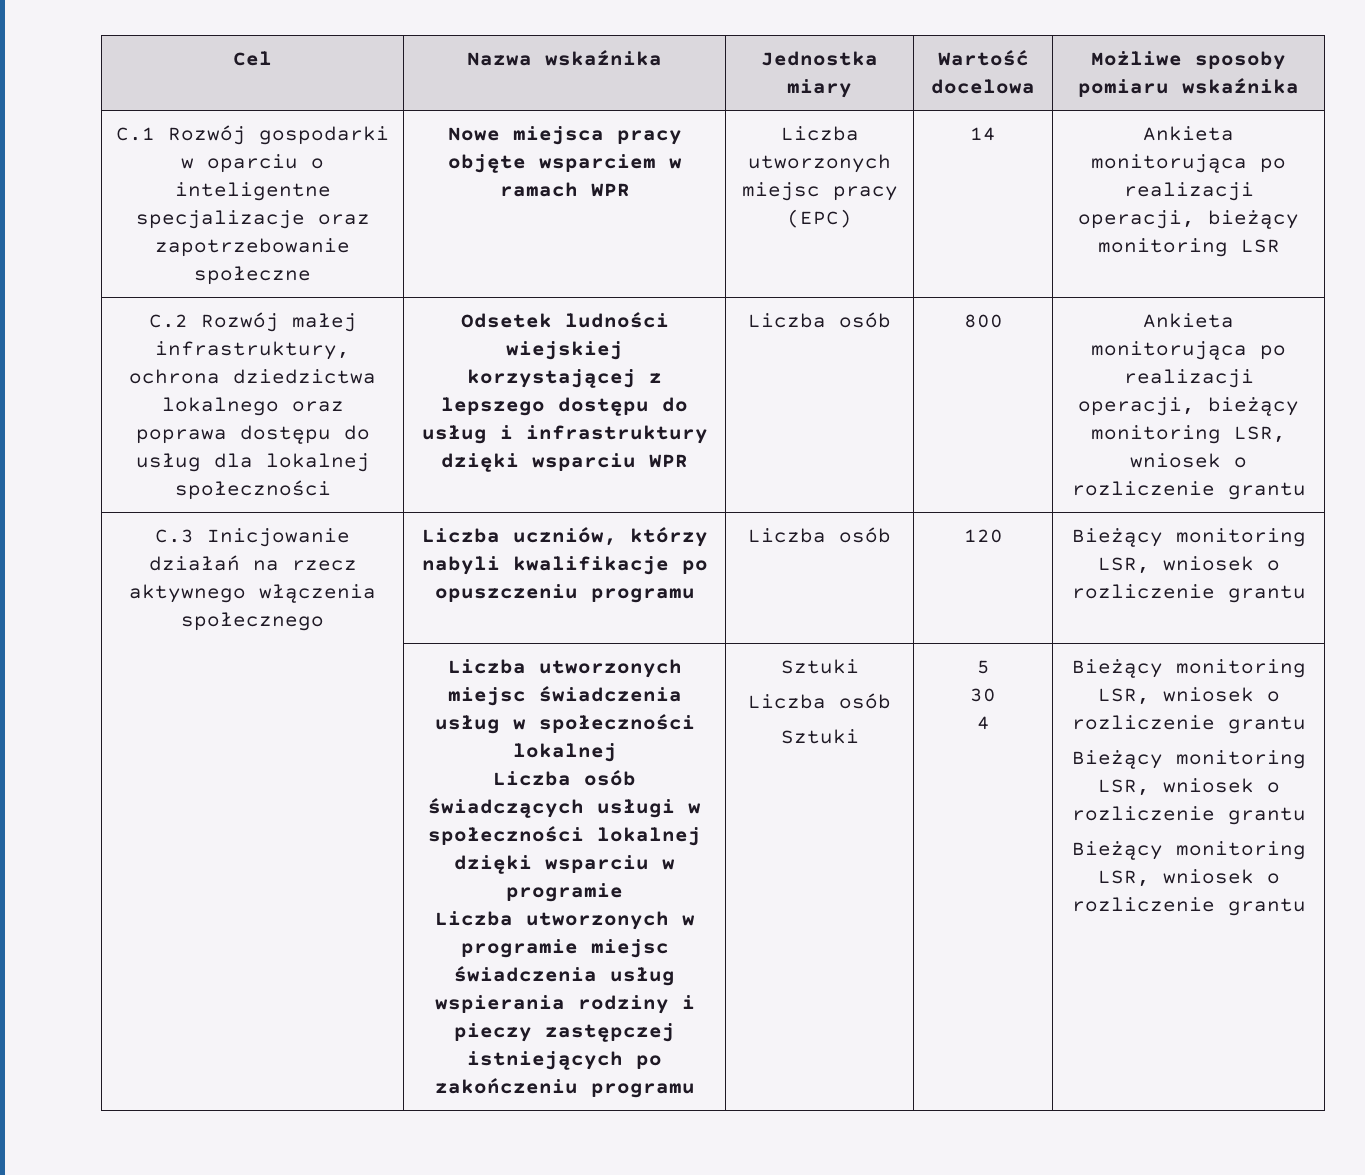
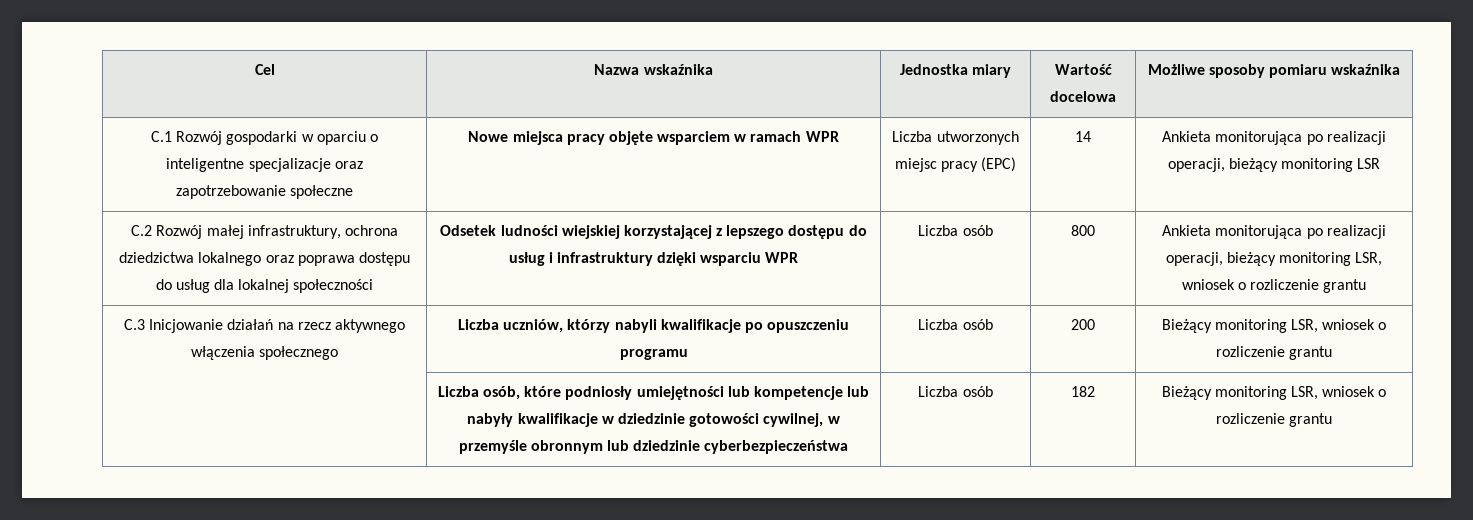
[963,529,1003,543] 120 -> [1071,319,1095,330] 200
[538,659,682,678] [447,686,682,706] [434,714,695,734] [512,743,617,762] [493,770,636,786] [428,798,701,818] [428,826,701,846] [454,855,675,874] [506,883,623,902] [434,911,695,930] [460,939,669,958] [454,966,675,986] [434,995,695,1014] [454,1023,675,1042] [467,1051,662,1070] [434,1078,695,1098] [780,659,859,674] [748,693,891,709] [780,729,859,744] [976,660,990,674] [970,688,996,702] [976,716,990,730] [1071,659,1306,678] [1097,687,1280,705] [1071,715,1306,734] [1071,750,1306,769] [1097,778,1280,796] [1071,806,1306,825] [1071,841,1306,860] [1097,869,1280,887] [1071,897,1306,916] utworzonych miejsc świadczenia usług w społeczności lokalnej // Liczba osób świadczących usługi w społeczności lokalnej dzięki wsparciu w programie // Liczba utworzonych w programie miejsc świadczenia usług wspierania rodziny i pieczy zastępczej istniejących po zakończeniu programu | Sztuki // Liczba osób // Sztuki | 5 // 30 // 4 | Bieżący monitoring LSR, wniosek o rozliczenie grantu // Bieżący monitoring LSR, wniosek o rozliczenie grantu // Bieżący monitoring LSR, wniosek o rozliczenie grantu -> [483,386,870,400] [467,413,840,427] [458,440,849,454] [918,386,993,397] [1071,386,1095,397] [1161,386,1387,400] [1215,413,1333,427] osób, które podniosły umiejętności lub kompetencje lub nabyły kwalifikacje w dziedzinie gotowości cywilnej, w przemyśle obronnym lub dziedzinie cyberbezpieczeństwa | Liczba osób | 182 | Bieżący monitoring LSR, wniosek o rozliczenie grantu

